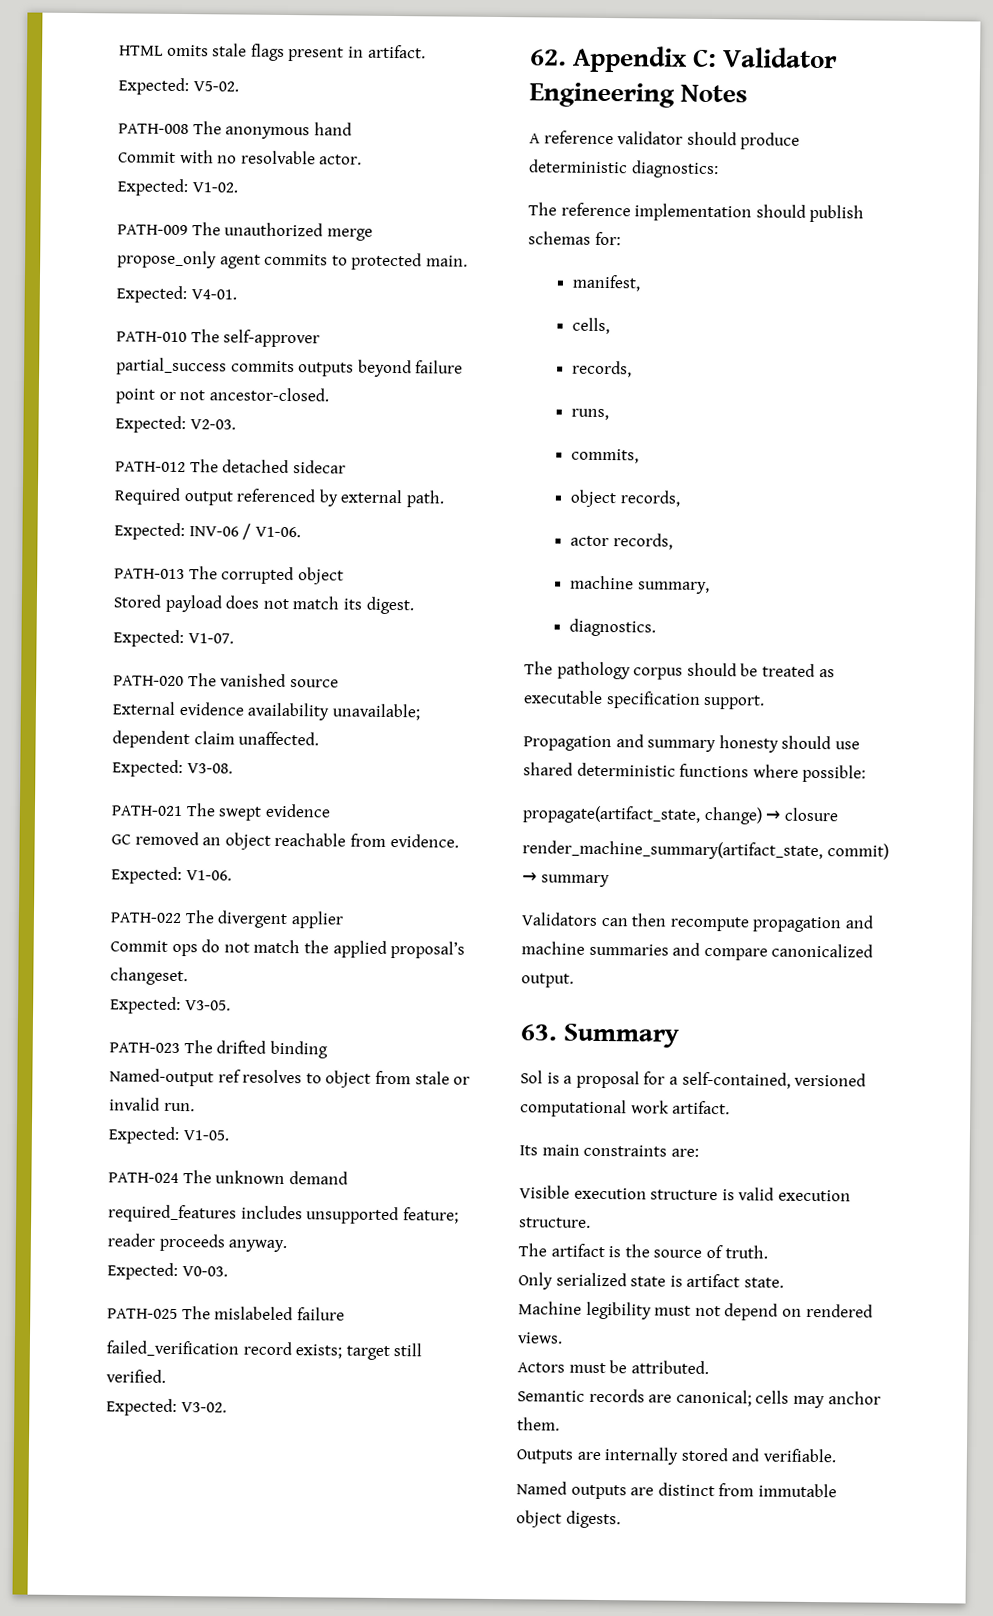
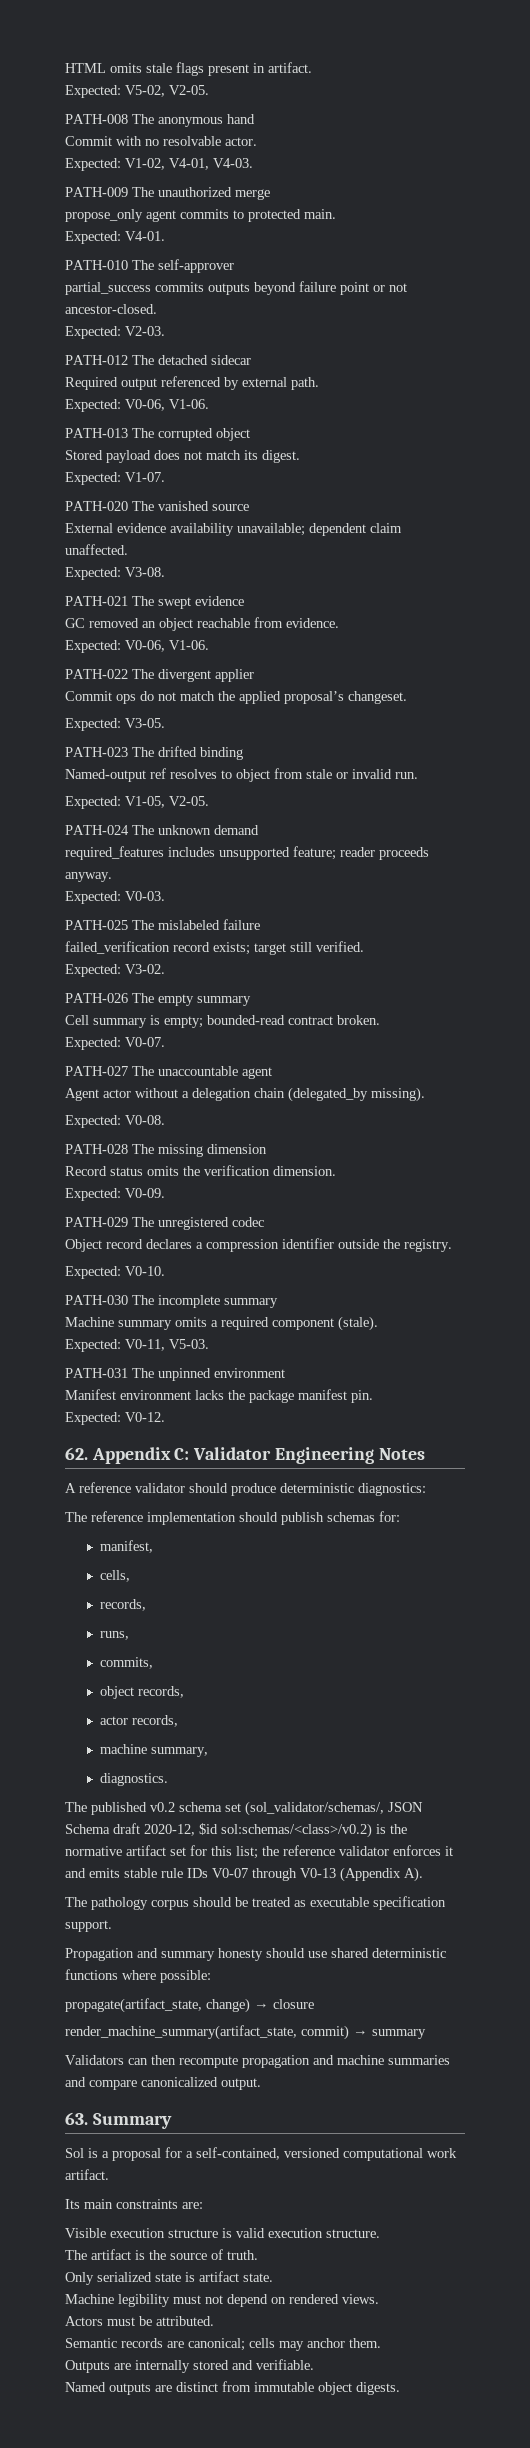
[192,81,239,92] V5-02. -> [125,85,209,97] V5-02, V2-05.
[191,182,238,193] V1-02. -> [125,158,253,170] V1-02, V4-01, V4-03.
[188,523,252,540] INV-06 / -> [125,399,165,411] V0-06,
(182, 875) none -> [125,640,165,652] V0-06,
[182,1130,229,1141] V1-05. -> [125,796,209,808] V1-05, V2-05.
(227, 1407) none -> [65,993,251,1006] [65,1015,380,1028] [65,1037,165,1050] [65,1066,272,1079] [65,1087,425,1102] [65,1115,165,1128] [65,1144,267,1157] [65,1165,336,1176] [65,1188,165,1201] [65,1217,264,1230] [65,1238,452,1252] [65,1266,165,1279] [65,1295,278,1308] [65,1316,378,1331] [65,1339,209,1352] [65,1368,285,1381] [65,1389,373,1403] [65,1412,165,1425] // PATH-026 The empty summary // Cell summary is empty; bounded-read contract broken. // Expected: V0-07. // PATH-027 The unaccountable agent // Agent actor without a delegation chain (delegated_by missing). // Expected: V0-08. // PATH-028 The missing dimension // Record status omits the verification dimension. // Expected: V0-09. // PATH-029 The unregistered codec // Object record declares a compression identifier outside the registry. // Expected: V0-10. // PATH-030 The incomplete summary // Machine summary omits a required component (stale). // Expected: V0-11, V5-03. // PATH-031 The unpinned environment // Manifest environment lacks the package manifest pin. // Expected: V0-12.
(657, 627) none -> [65,1801,423,1816] [65,1823,407,1838] [65,1845,453,1859] [65,1867,423,1882] // The published v0.2 schema set (sol_validator/schemas/, JSON Schema draft 2020-12, $id sol:schemas/<class>/v0.2) is the normative artifact set for this list; the reference validator enforces it and emits stable rule IDs V0-07 through V0-13 (Appendix A).

